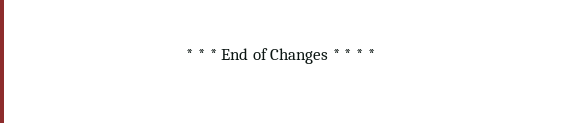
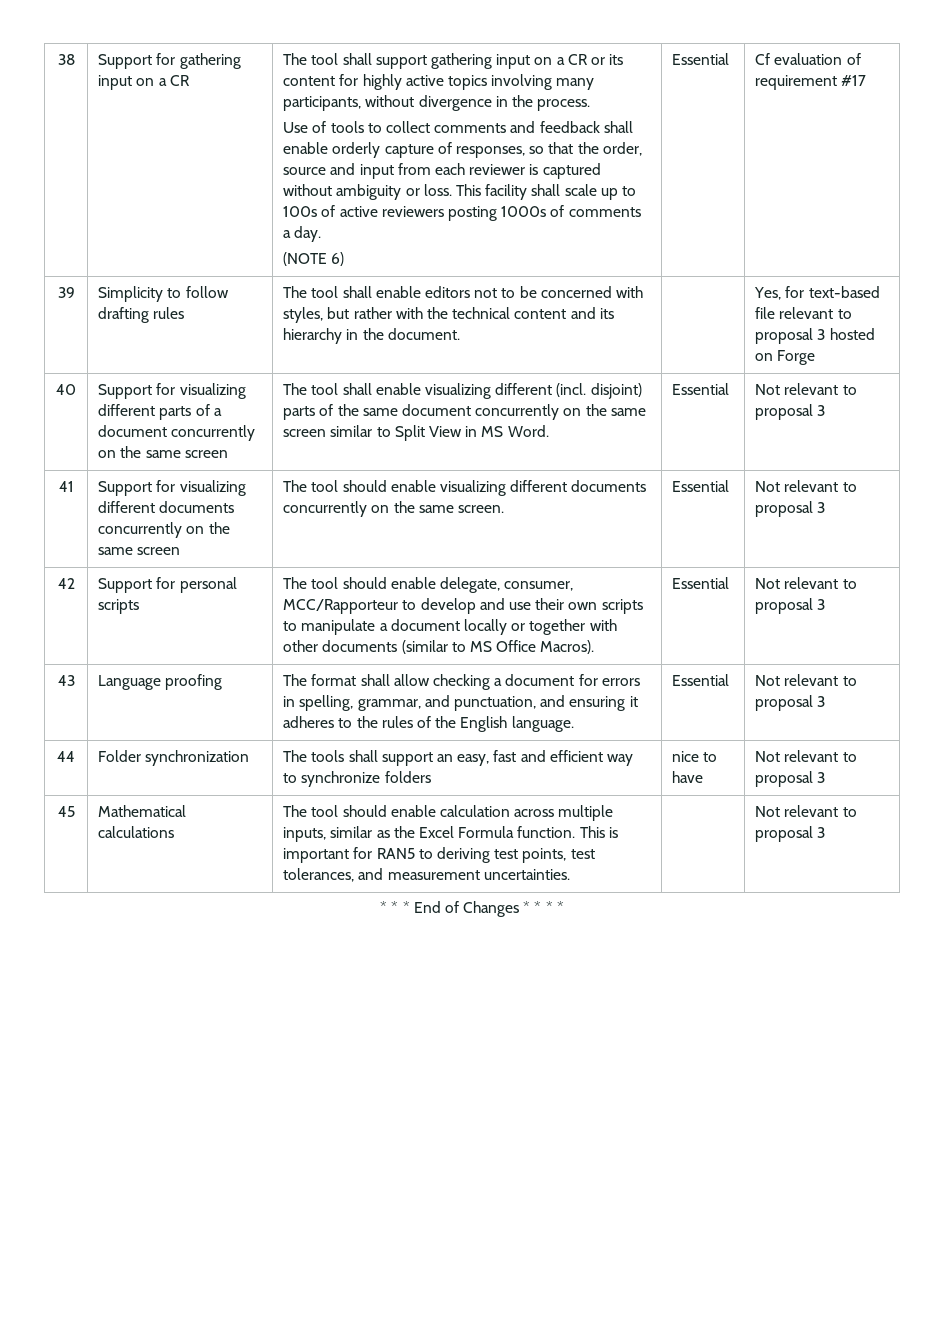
(186, 54) none -> [57,54,75,65] [98,53,241,69] [98,75,190,90] [283,53,624,69] [283,74,595,90] [283,95,591,111] [283,121,633,133] [283,142,642,158] [283,163,601,179] [283,184,636,200] [283,205,641,221] [283,226,322,242] [283,252,345,266] [672,53,730,65] [755,53,861,65] [755,75,867,90] [57,287,75,298] [98,286,229,302] [98,307,185,323] [283,286,643,298] [283,307,614,323] [283,328,460,344] [754,286,880,300] [755,307,852,319] [755,328,875,344] [755,350,816,365] [56,384,76,395] [98,383,246,399] [98,404,222,420] [98,425,256,441] [98,446,228,458] [283,383,642,399] [283,404,646,420] [283,425,549,441] [672,383,730,395] [755,383,857,395] [755,404,826,420] [58,481,74,492] [98,480,246,496] [98,501,235,513] [98,522,230,538] [98,547,181,555] [283,480,647,496] [283,501,504,517] [672,480,730,492] [755,480,857,492] [755,501,826,517] [57,578,75,589] [98,577,237,593] [98,599,140,614] [283,577,574,593] [283,598,643,614] [283,619,617,635] [283,640,595,654] [672,577,730,589] [755,577,857,589] [755,598,826,614] [57,675,75,686] [98,674,223,690] [283,674,640,690] [283,695,638,711] [283,716,574,732] [672,674,730,686] [755,674,857,686] [755,695,826,711] [57,751,75,762] [98,750,250,766] [283,750,633,766] [283,771,431,787] [672,751,718,762] [672,771,704,783] [755,750,857,762] [755,771,826,787] [57,806,75,817] [98,805,187,817] [98,826,175,838] [283,805,614,821] [283,826,618,842] [283,847,595,863] [283,868,570,882] [755,805,857,817] [755,826,826,842] 38 | Support for gathering input on a CR | The tool shall support gathering input on a CR or its content for highly active topics involving many participants, without divergence in the process. // Use of tools to collect comments and feedback shall enable orderly capture of responses, so that the order, source and input from each reviewer is captured without ambiguity or loss. This facility shall scale up to 100s of active reviewers posting 1000s of comments a day. // (NOTE 6) | Essential | Cf evaluation of requirement #17 // 39 | Simplicity to follow drafting rules | The tool shall enable editors not to be concerned with styles, but rather with the technical content and its hierarchy in the document. | | Yes, for text-based file relevant to proposal 3 hosted on Forge // 40 | Support for visualizing different parts of a document concurrently on the same screen | The tool shall enable visualizing different (incl. disjoint) parts of the same document concurrently on the same screen similar to Split View in MS Word. | Essential | Not relevant to proposal 3 // 41 | Support for visualizing different documents concurrently on the same screen | The tool should enable visualizing different documents concurrently on the same screen. | Essential | Not relevant to proposal 3 // 42 | Support for personal scripts | The tool should enable delegate, consumer, MCC/Rapporteur to develop and use their own scripts to manipulate a document locally or together with other documents (similar to MS Office Macros). | Essential | Not relevant to proposal 3 // 43 | Language proofing | The format shall allow checking a document for errors in spelling, grammar, and punctuation, and ensuring it adheres to the rules of the English language. | Essential | Not relevant to proposal 3 // 44 | Folder synchronization | The tools shall support an easy, fast and efficient way to synchronize folders | nice to have | Not relevant to proposal 3 // 45 | Mathematical calculations | The tool should enable calculation across multiple inputs, similar as the Excel Formula function. This is important for RAN5 to deriving test points, test tolerances, and measurement uncertainties. | | Not relevant to proposal 3 //

